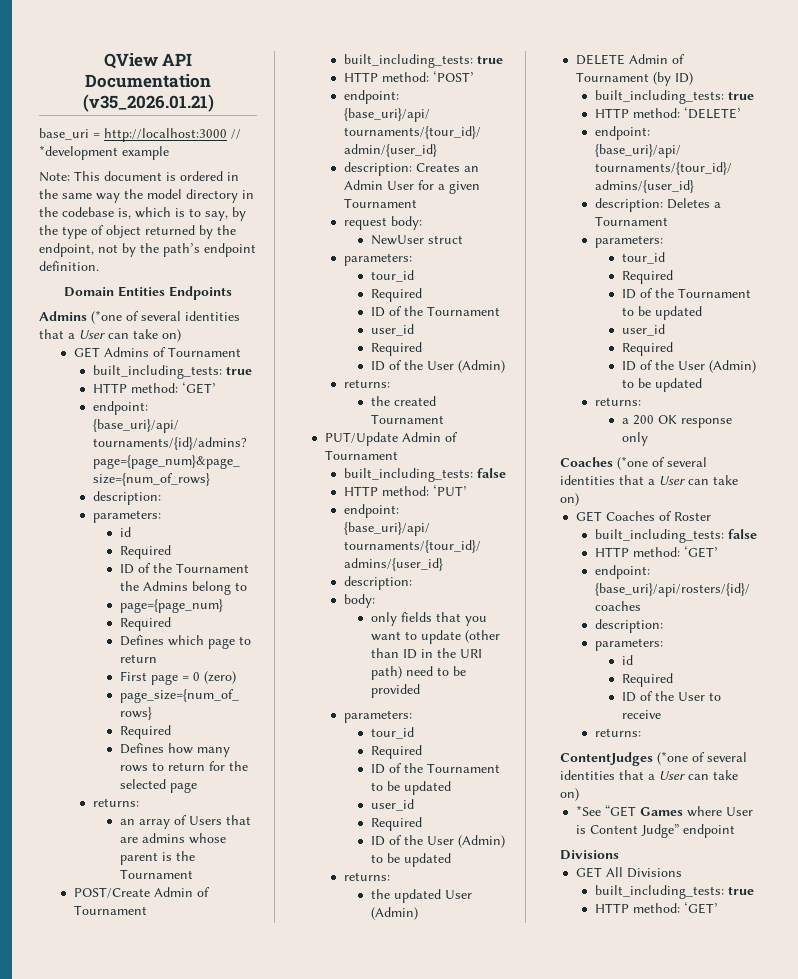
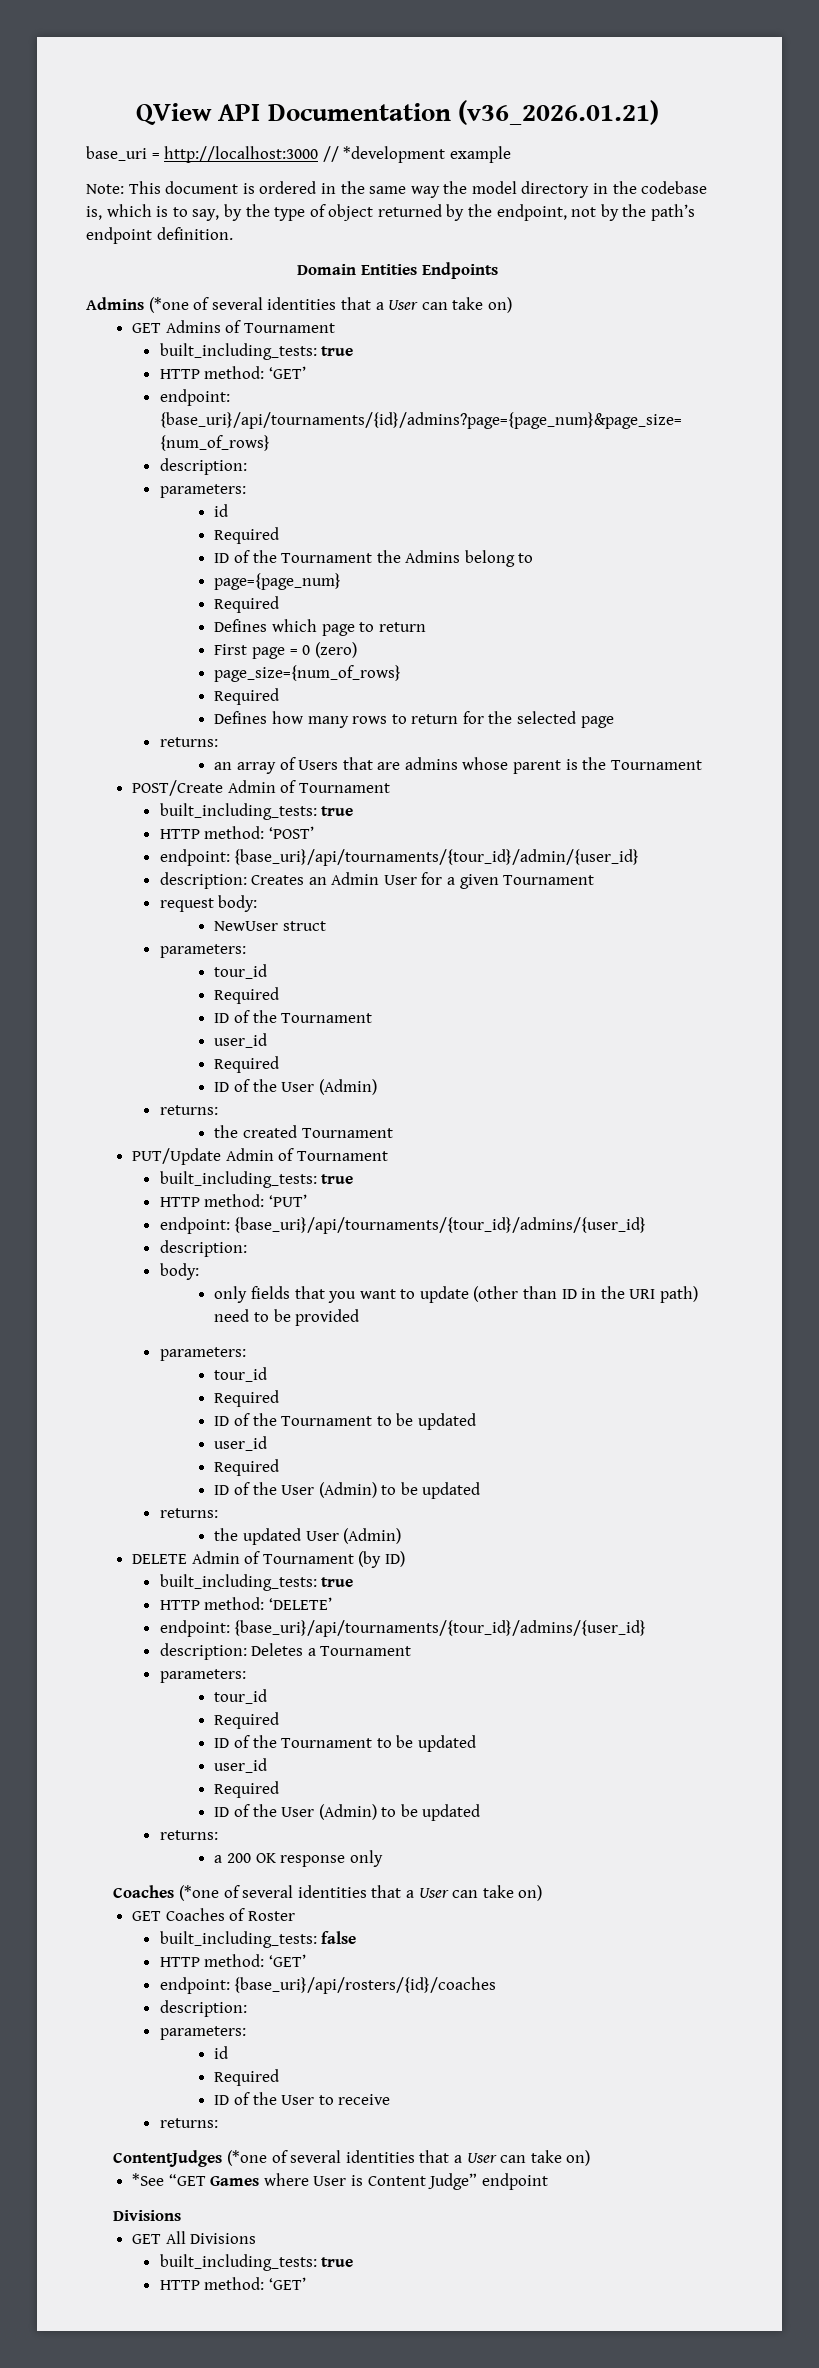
[82,94,214,112] (v35_2026.01.21) -> [457,100,659,125] (v36_2026.01.21)
[476,468,506,478] false -> [321,1174,354,1184] true

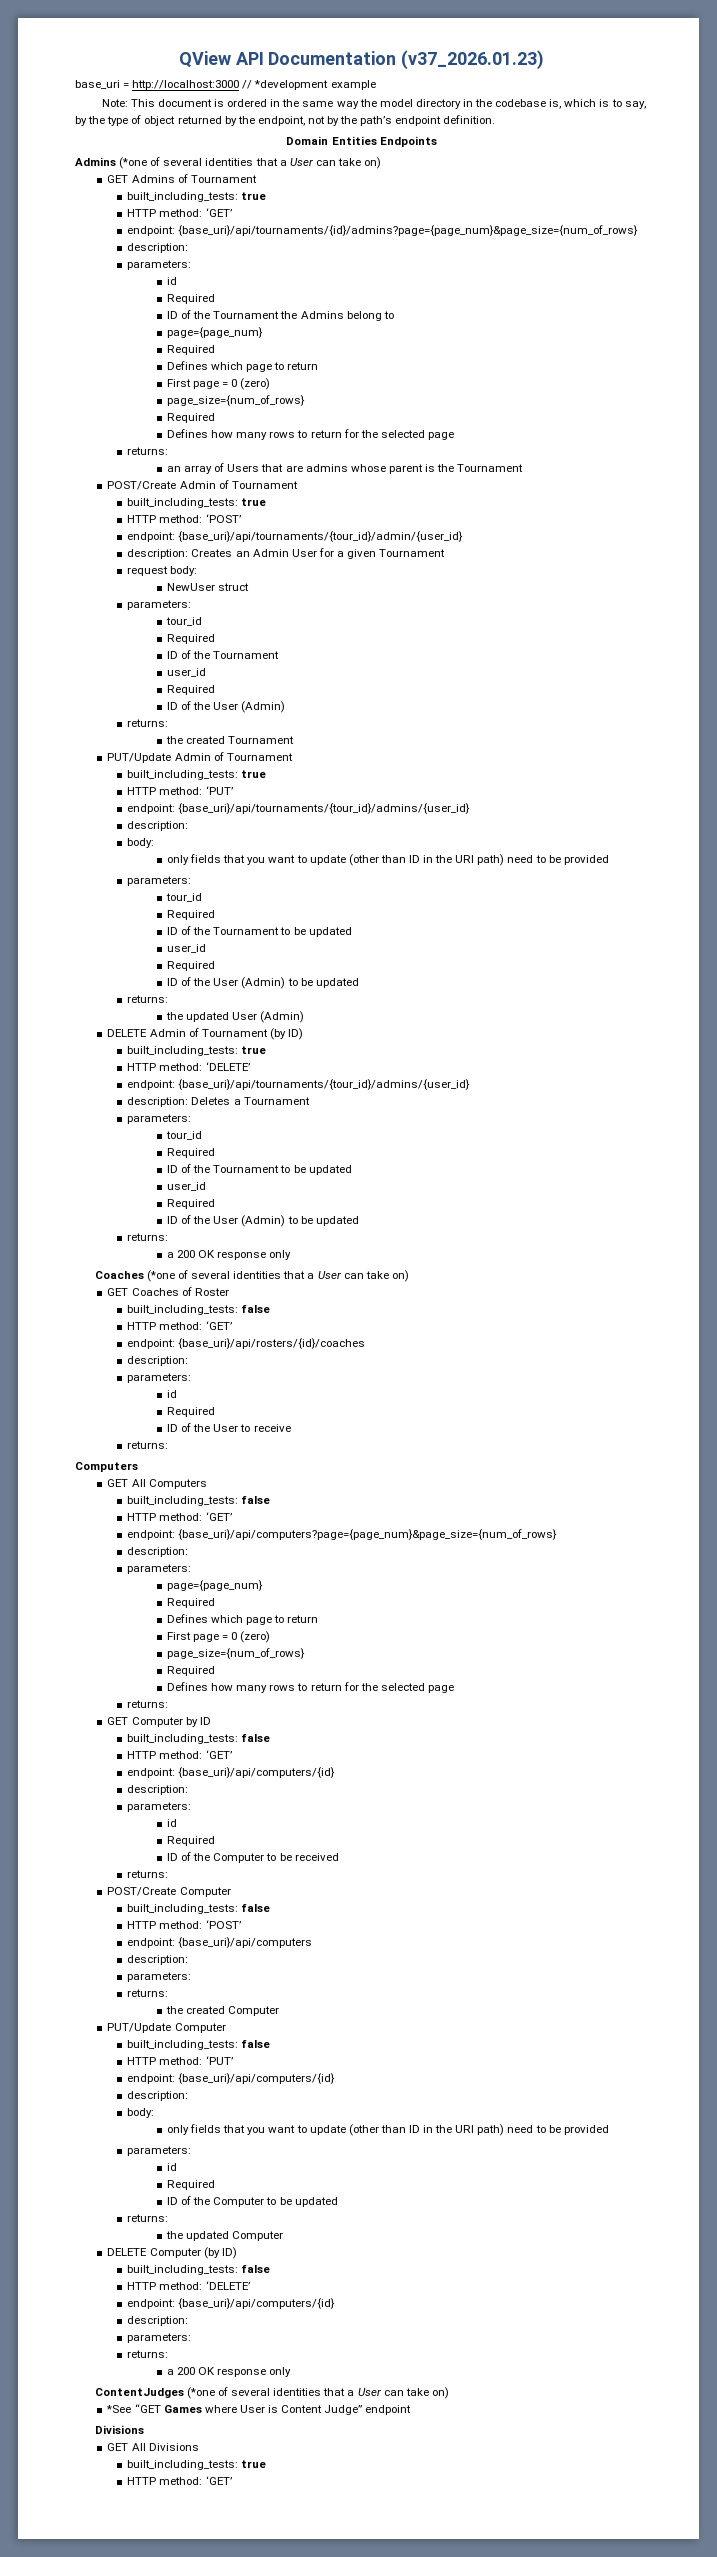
[457,100,659,125] (v36_2026.01.21) -> [401,50,545,70] (v37_2026.01.23)
(218, 2123) none -> [75,1462,138,1472] [107,1479,207,1489] [127,1496,271,1506] [127,1512,232,1521] [127,1529,558,1540] [127,1547,189,1557] [127,1564,192,1574] [167,1580,264,1591] [167,1598,216,1608] [167,1614,319,1625] [167,1631,271,1643] [167,1648,306,1659] [167,1666,216,1676] [167,1682,454,1693] [127,1700,169,1708] [107,1717,211,1727] [127,1734,271,1744] [127,1750,232,1759] [127,1767,336,1778] [127,1785,189,1795] [127,1802,192,1812] [167,1819,178,1827] [167,1836,216,1846] [167,1852,339,1863] [127,1870,169,1878] [107,1887,231,1897] [127,1904,271,1914] [127,1920,241,1929] [127,1937,313,1948] [127,1955,189,1965] [127,1972,192,1982] [127,1989,169,1997] [166,2006,280,2016] [107,2023,226,2033] [127,2040,271,2050] [127,2056,233,2065] [127,2073,336,2084] [127,2091,189,2101] [127,2108,155,2118] [167,2124,609,2136] [127,2146,192,2156] [167,2163,178,2171] [167,2180,216,2190] [167,2196,338,2207] [127,2214,169,2222] [166,2231,284,2241] [107,2247,237,2259] [127,2265,271,2275] [127,2281,250,2290] [127,2298,336,2309] [127,2316,189,2326] [127,2333,192,2343] [127,2350,169,2358] [167,2367,292,2377] // Computers // GET All Computers // built_including_tests: false // HTTP method: ‘GET’ // endpoint: {base_uri}/api/computers?page={page_num}&page_size={num_of_rows} // description: // parameters: // page={page_num} // Required // Defines which page to return // First page = 0 (zero) // page_size={num_of_rows} // Required // Defines how many rows to return for the selected page // returns: // GET Computer by ID // built_including_tests: false // HTTP method: ‘GET’ // endpoint: {base_uri}/api/computers/{id} // description: // parameters: // id // Required // ID of the Computer to be received // returns: // POST/Create Computer // built_including_tests: false // HTTP method: ‘POST’ // endpoint: {base_uri}/api/computers // description: // parameters: // returns: // the created Computer // PUT/Update Computer // built_including_tests: false // HTTP method: ‘PUT’ // endpoint: {base_uri}/api/computers/{id} // description: // body: // only fields that you want to update (other than ID in the URI path) need to be provided // parameters: // id // Required // ID of the Computer to be updated // returns: // the updated Computer // DELETE Computer (by ID) // built_including_tests: false // HTTP method: ‘DELETE’ // endpoint: {base_uri}/api/computers/{id} // description: // parameters: // returns: // a 200 OK response only

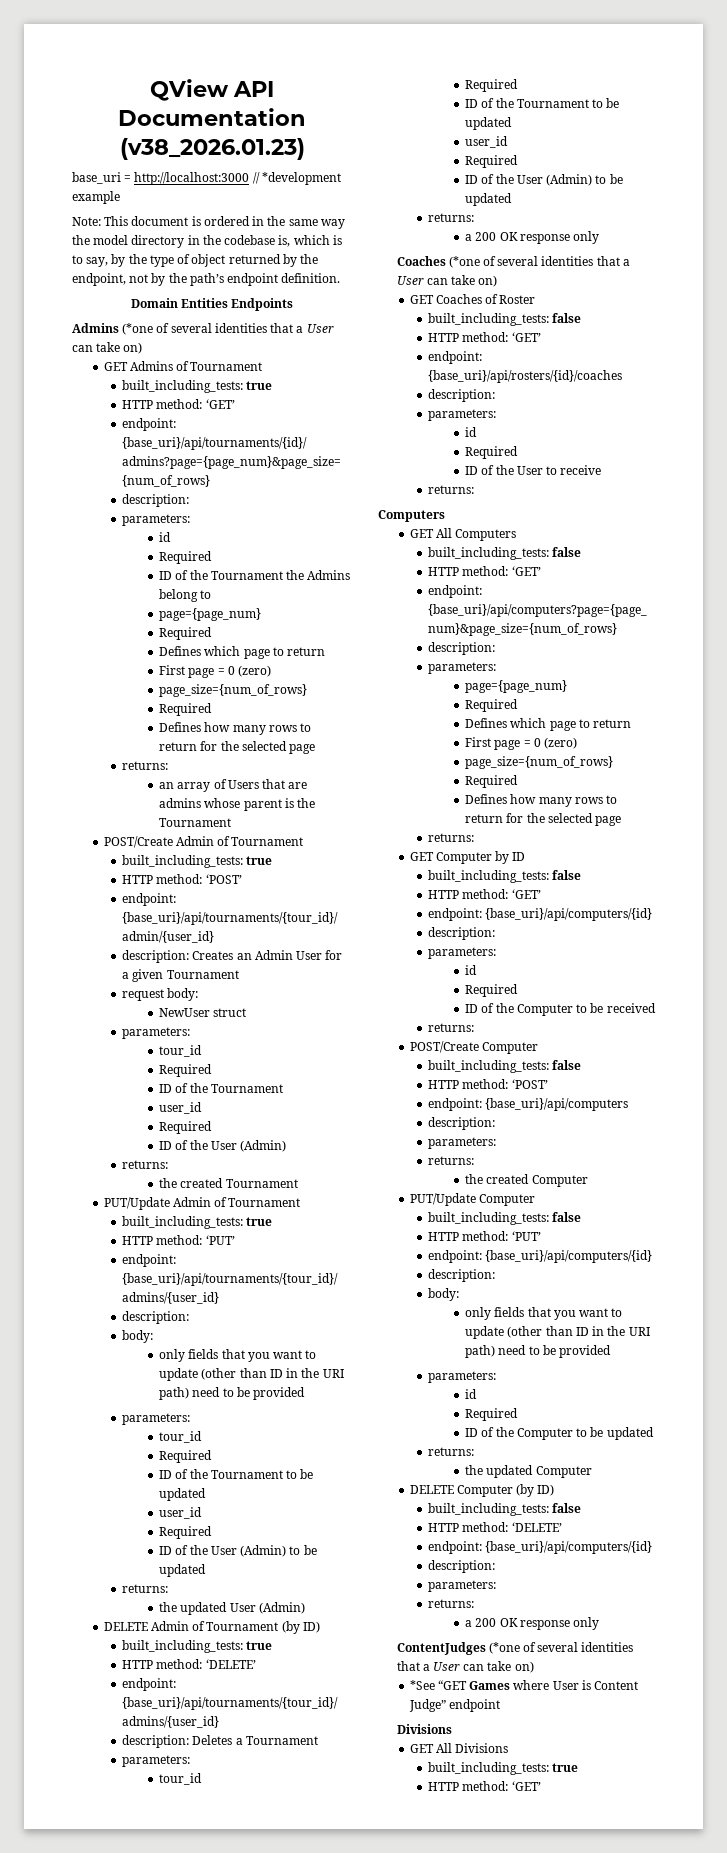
[401,50,545,70] (v37_2026.01.23) -> [119,138,305,160] (v38_2026.01.23)

